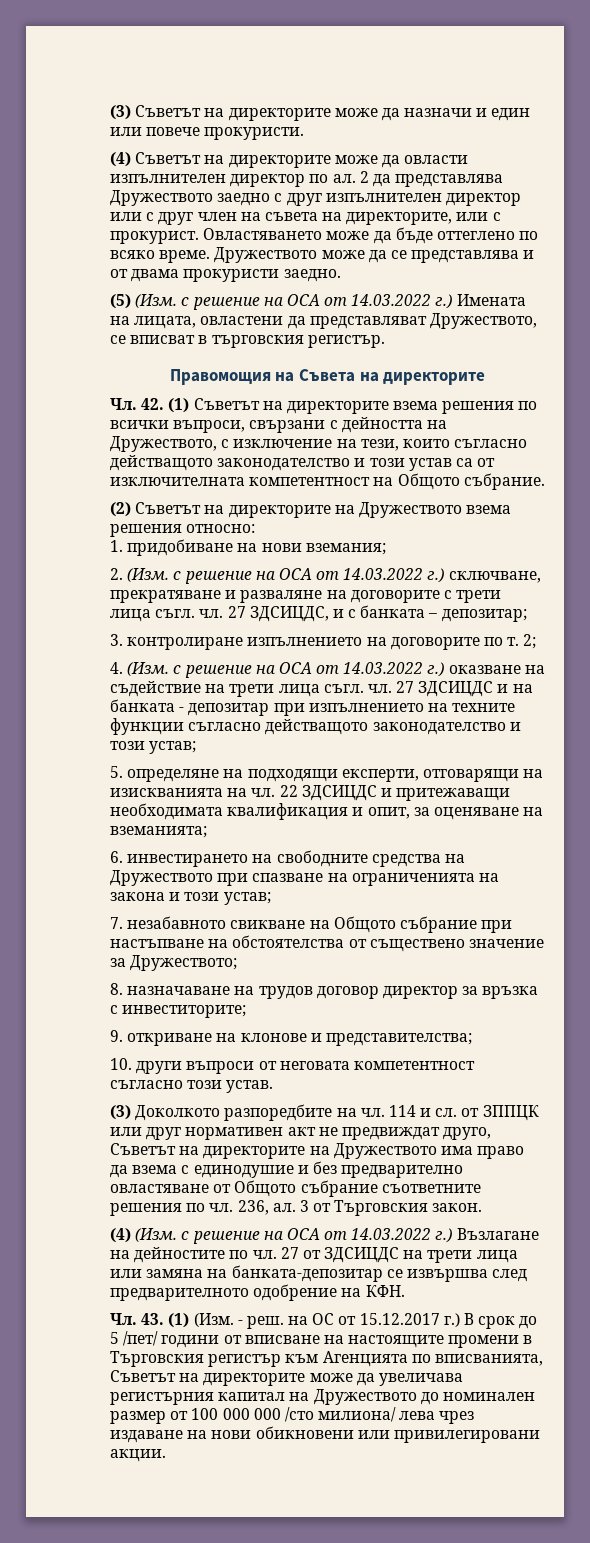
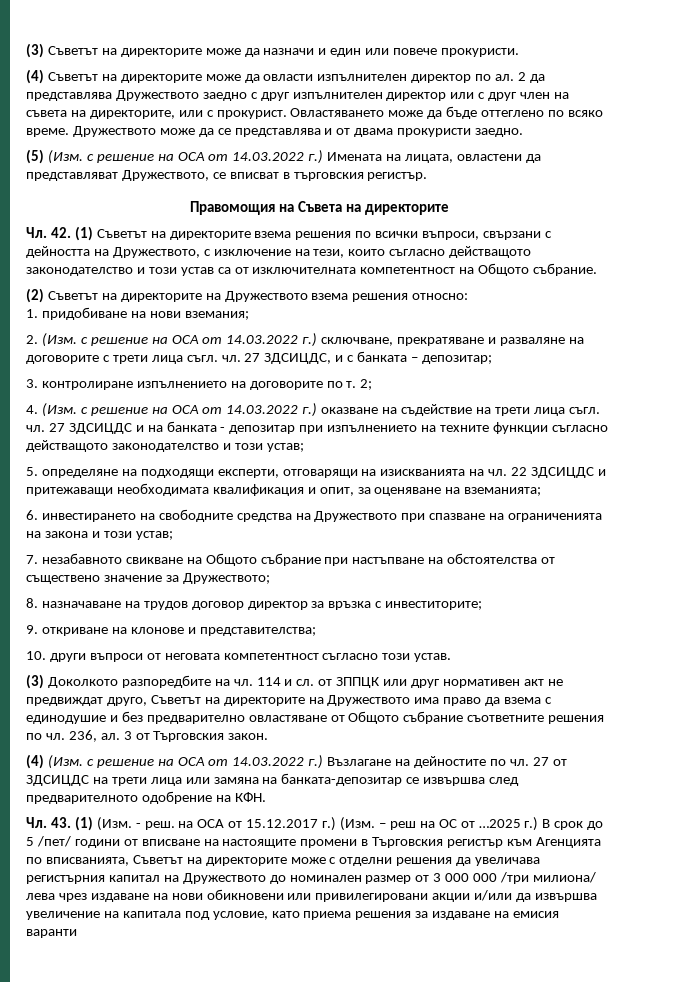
(309, 1320) none -> [197,817,435,831] ОСА от 15.12.2017 г.) (Изм. – реш на
[359,1313,440,1325] 15.12.2017 -> [478,819,521,828] …2025
(353, 1377) none -> [329,857,453,866] с отделни решения
[191,1408,219,1420] 100 -> [433,873,442,882] 3
[284,1407,314,1422] /сто -> [500,872,530,884] /три
[110,1449,166,1462] акции. -> [432,890,598,902] [26,911,560,920] [26,929,77,938] акции и/или да извършва увеличение на капитала под условие, като приема решения за издаване на емисия варанти

